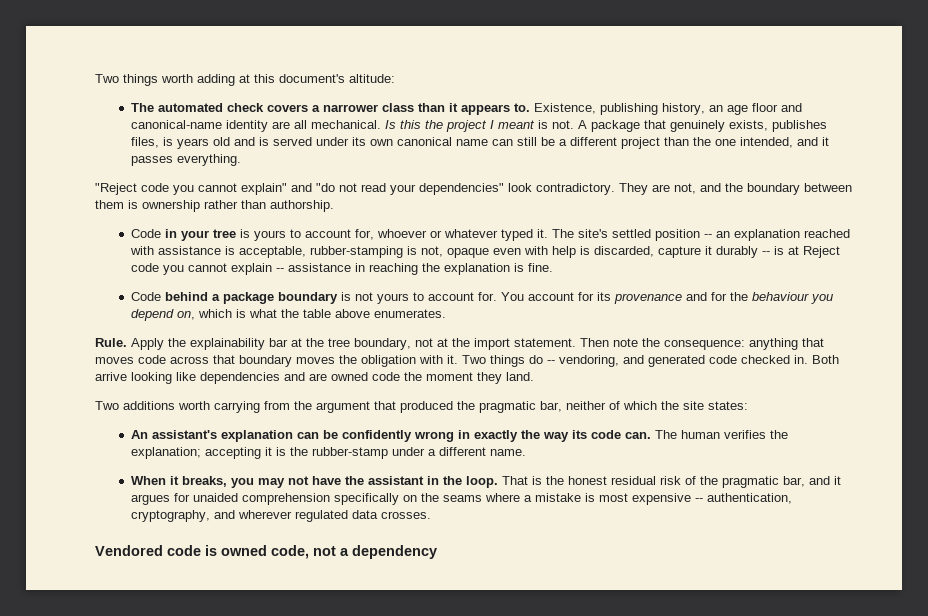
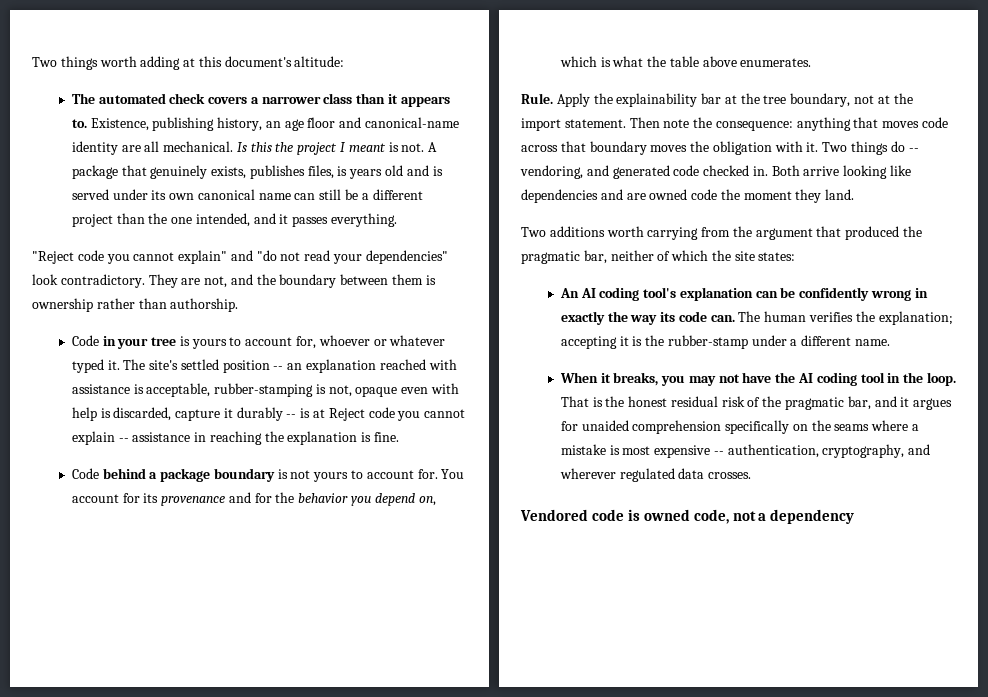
[751,292,809,301] behaviour -> [298,493,349,503] behavior
[151,430,217,439] assistant's -> [580,287,677,301] AI coding tool's
[367,476,424,485] assistant -> [798,372,885,386] AI coding tool

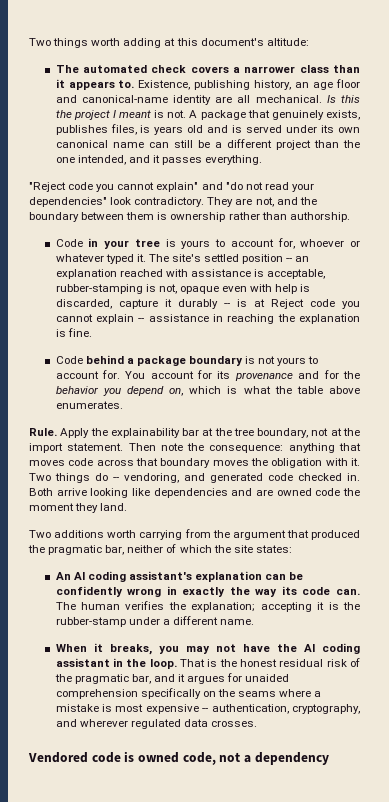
[643,287,677,298] tool's -> [128,571,192,580] assistant's
[860,372,885,383] tool -> [55,658,110,667] assistant

